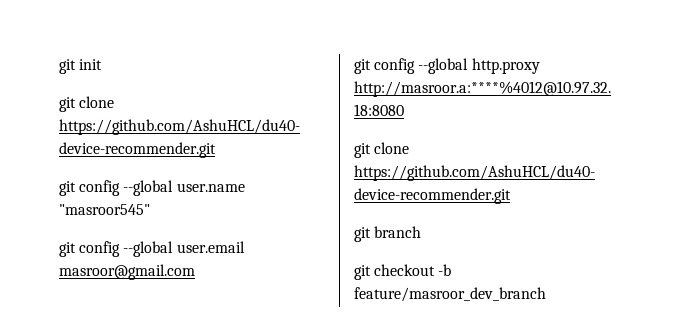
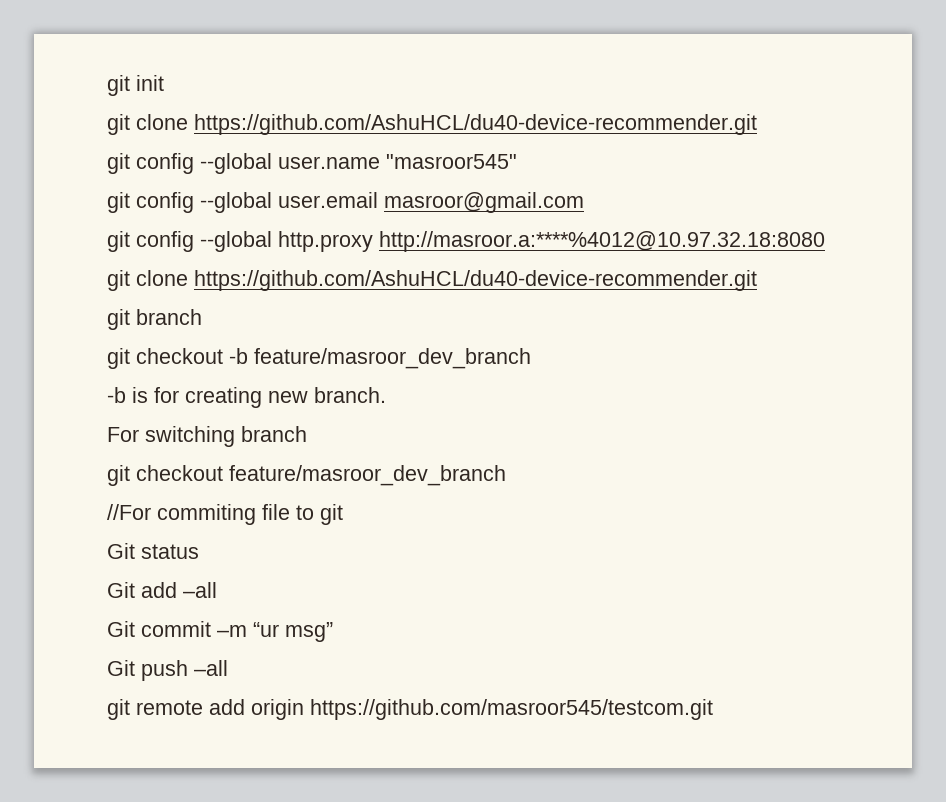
(546, 294) none -> [107,387,386,408] [107,426,307,447] [107,465,506,486] [107,504,343,525] [107,543,199,559] [107,582,217,598] [107,621,333,642] [107,660,228,681] [107,699,713,720] // -b is for creating new branch. // For switching branch // git checkout feature/masroor_dev_branch // //For commiting file to git // Git status // Git add –all // Git commit –m “ur msg” // Git push –all // git remote add origin https://github.com/masroor545/testcom.git

